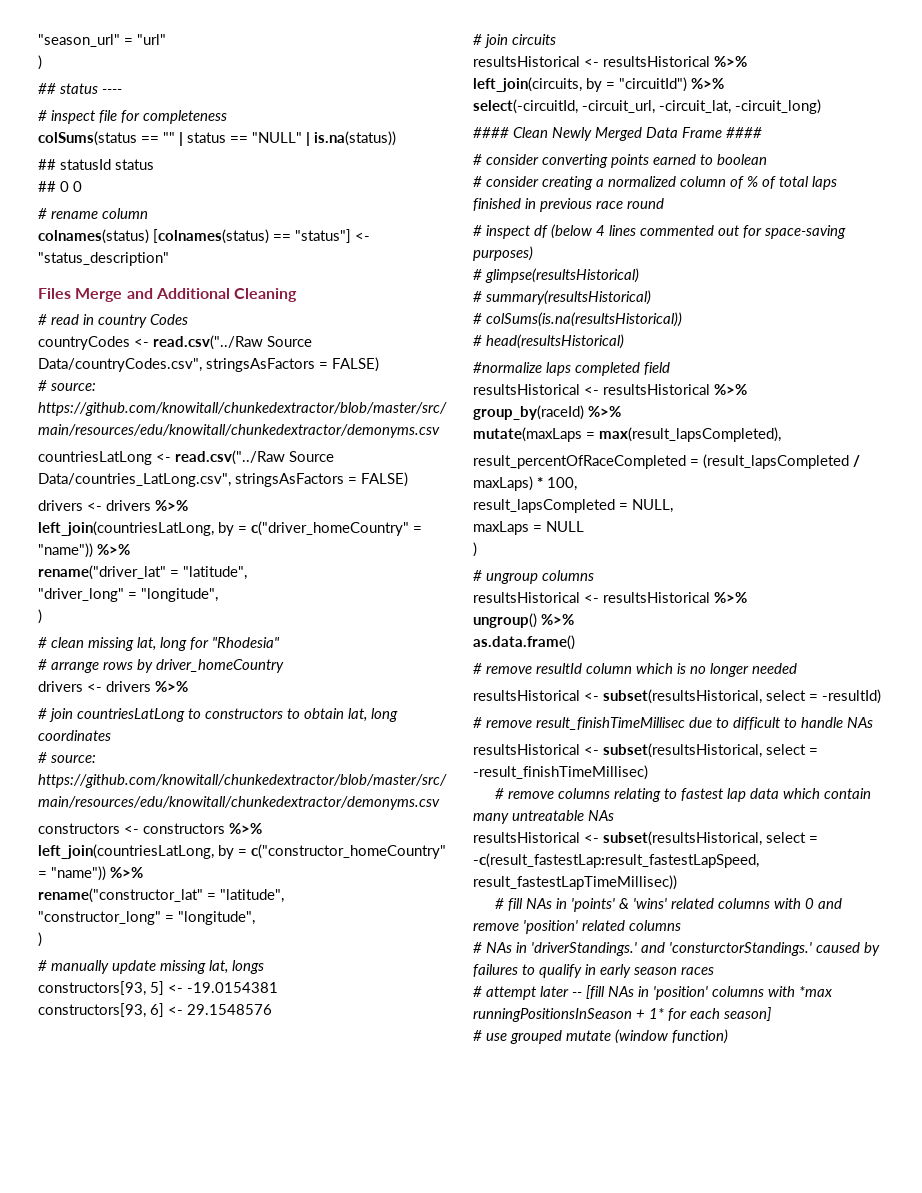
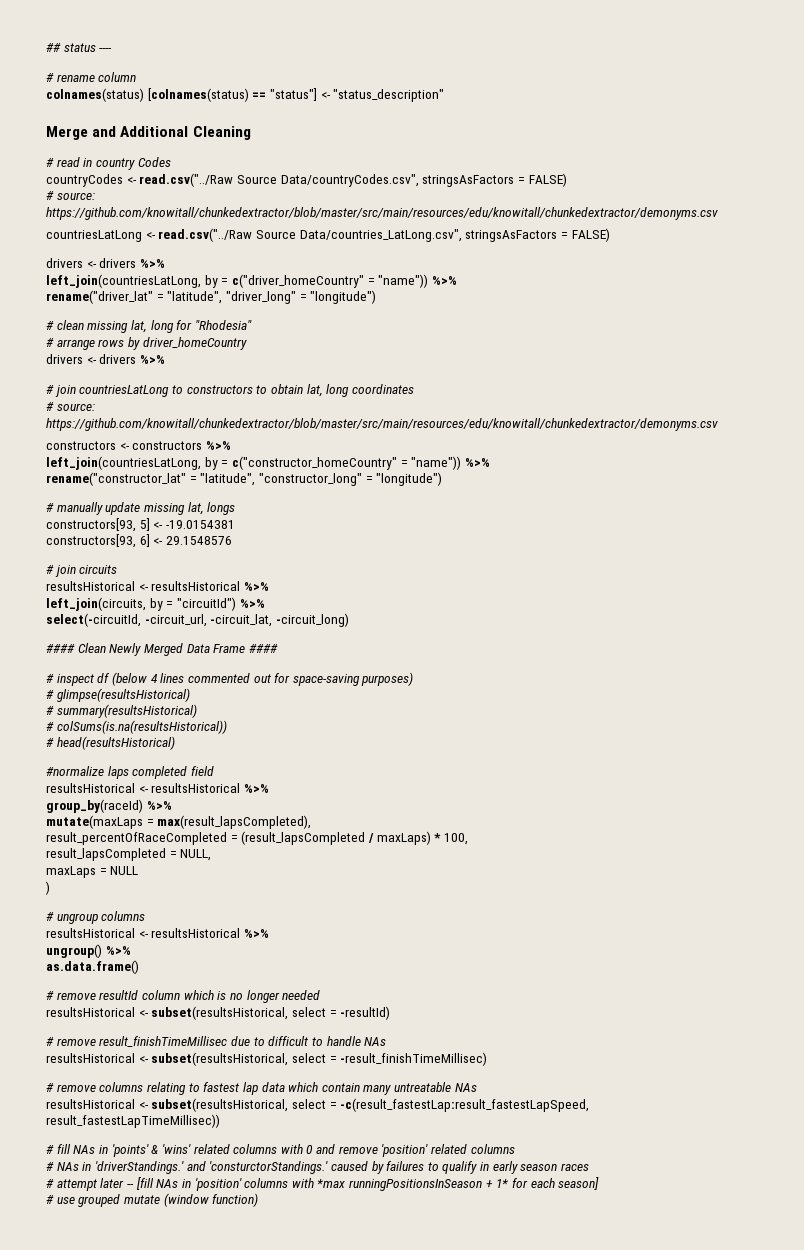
[38,34,166,47] [38,55,42,70] "season_url" = "url" // ) // -> (46, 47) none
[38,110,227,124] [38,131,396,146] [38,159,154,170] [38,181,82,192] // # inspect file for completeness // colSums(status == "" | status == "NULL" | is.na(status)) // ## statusId status // ## 0 0 -> (113, 50) none
[38,288,71,299] Files -> (445, 95) none
(247, 573) // -> (223, 297) none
[141,588,218,602] [38,609,42,624] "longitude", // ) -> [310,290,377,304] "longitude")
(284, 896) // -> (256, 479) none
[178,911,255,925] [38,932,42,947] "longitude", // ) -> [376,472,443,486] "longitude")
[473,154,767,168] [473,176,837,190] [473,198,664,212] // # consider converting points earned to boolean // # consider creating a normalized column of % of total laps finished in previous race round -> (278, 648) none

